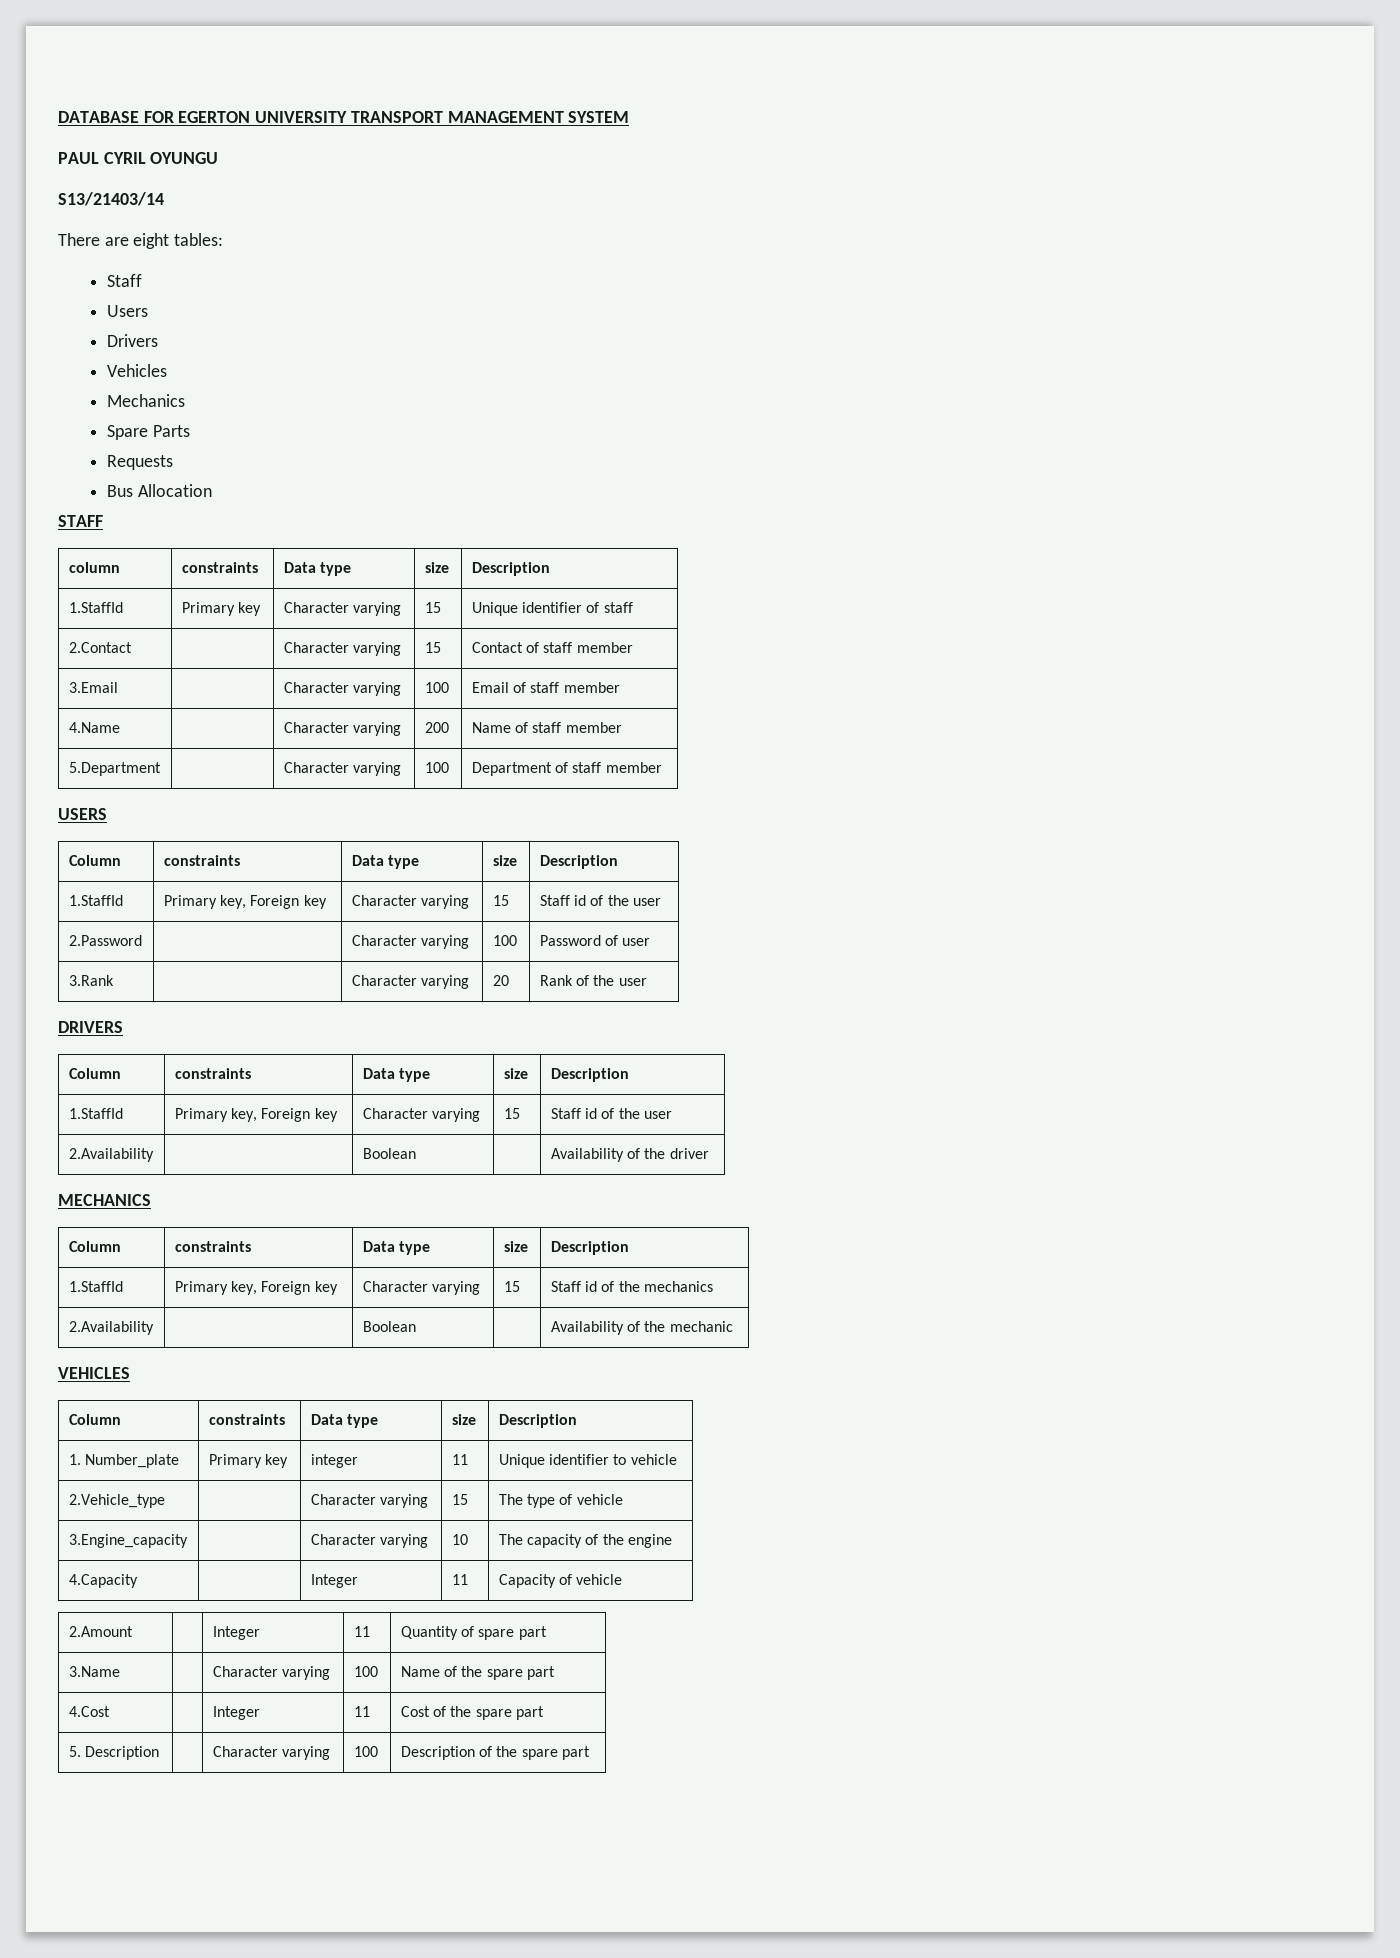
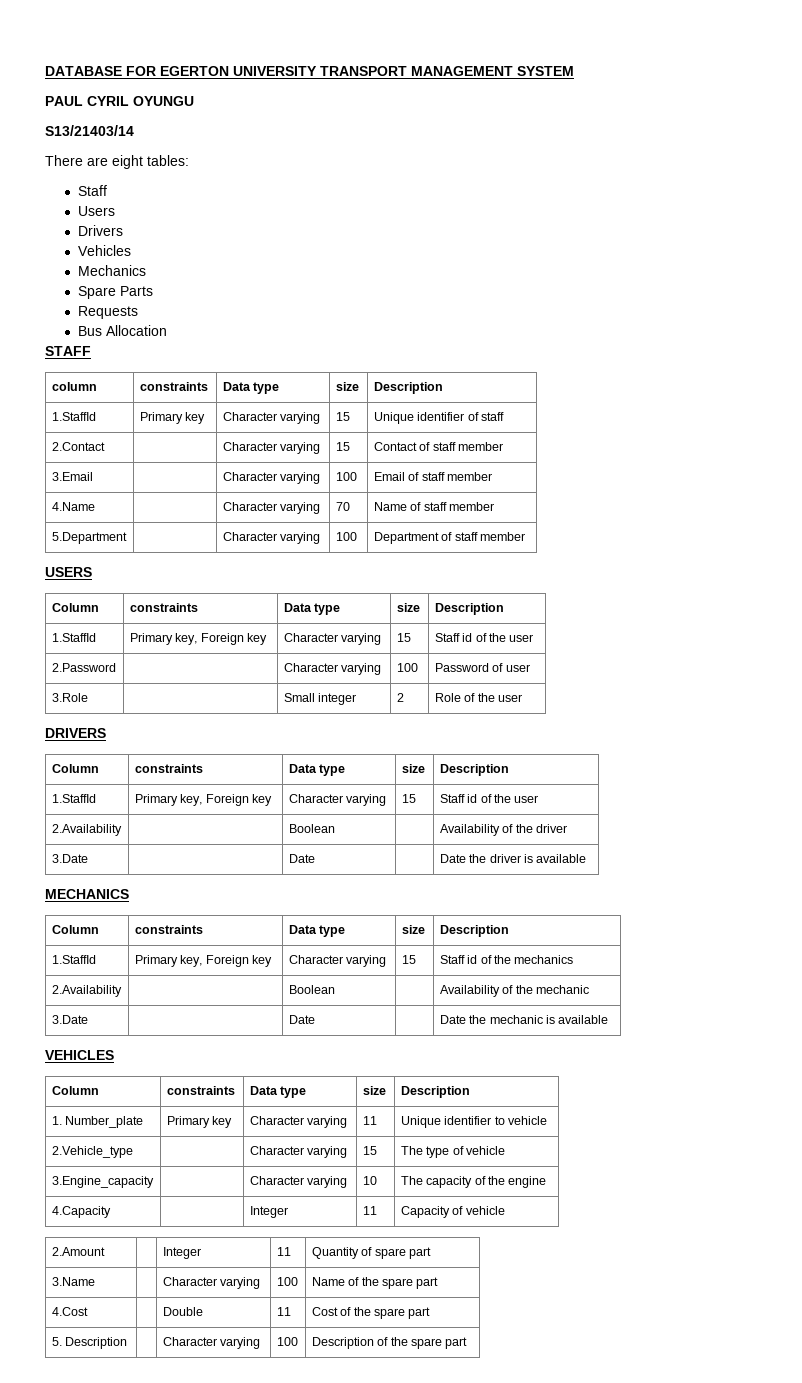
[424,722,449,733] 200 -> [335,502,350,511] 70
[68,975,114,986] [351,975,470,989] [492,975,509,986] [539,975,573,986] 3.Rank | | Character varying | 20 | Rank -> [51,693,88,702] [283,693,357,705] [396,693,404,702] [434,693,461,702] 3.Role | | Small integer | 2 | Role
(709, 1153) none -> [51,854,88,863] [288,854,315,863] [439,854,587,863] // 3.Date | | Date | | Date the driver is available
(733, 1326) none -> [51,1015,88,1024] [288,1015,315,1024] [439,1015,609,1024] // 3.Date | | Date | | Date the mechanic is available
[310,1454,358,1468] integer -> [249,1116,348,1128] Character varying
[212,1706,260,1720] Integer -> [162,1307,203,1316] Double

